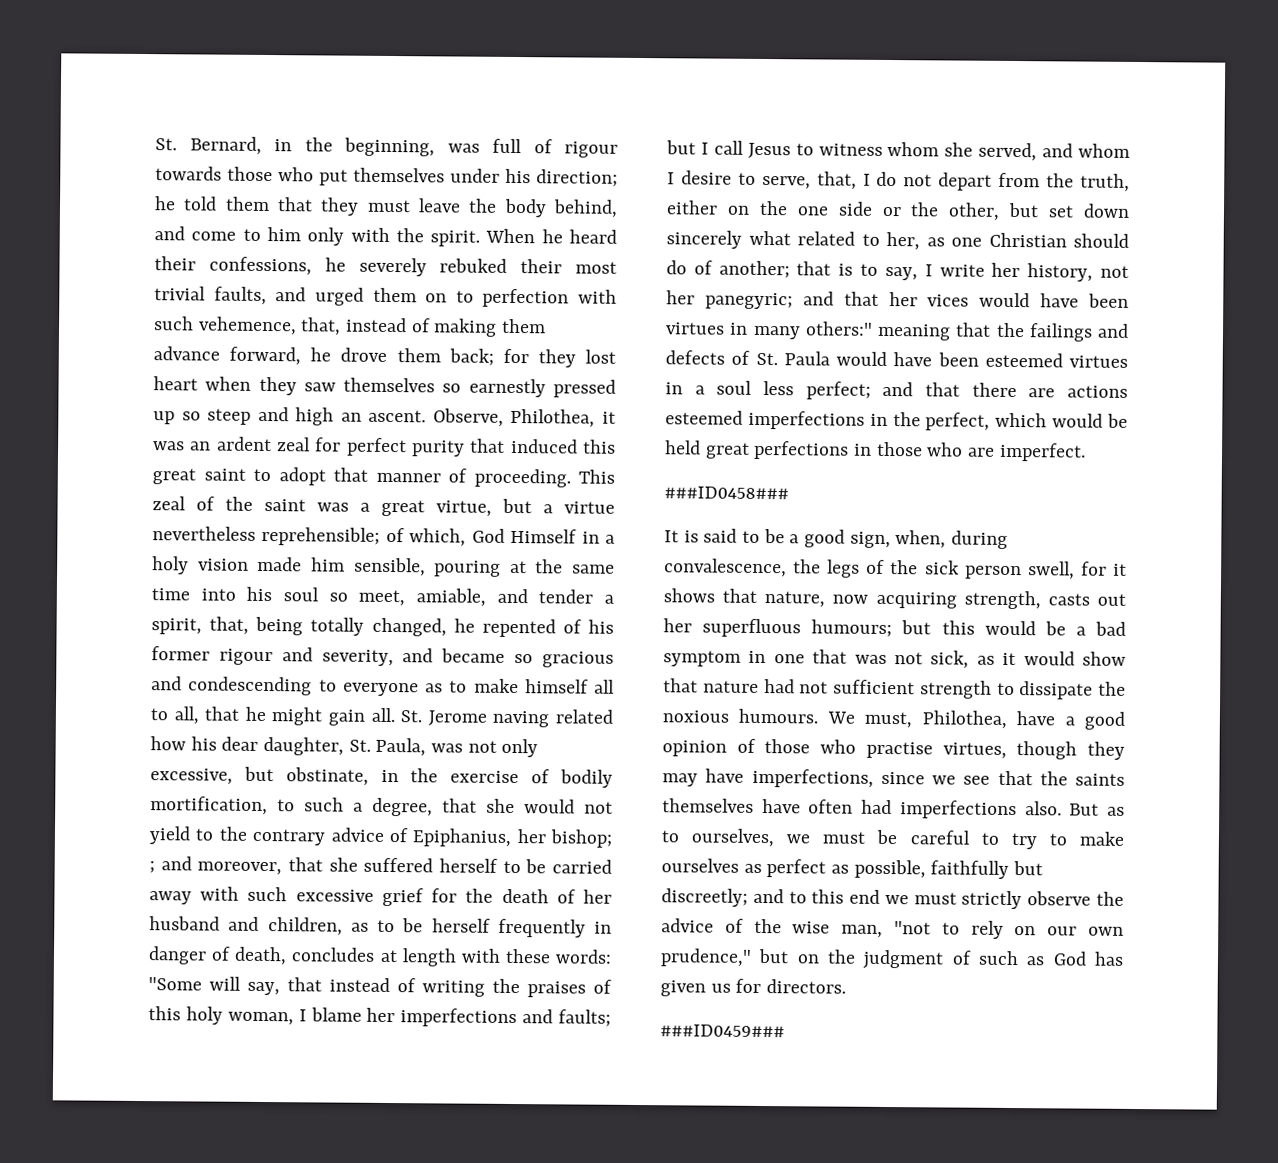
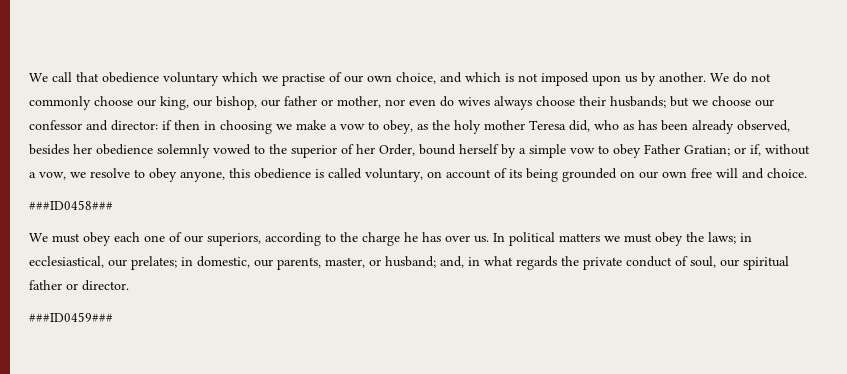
[155,136,618,158] [155,166,618,187] [154,196,618,218] [154,226,617,247] [154,256,617,277] [154,286,617,308] [154,316,547,337] [153,346,616,368] [153,376,616,398] [153,406,616,428] [153,436,616,457] [152,467,615,488] [152,496,615,517] [152,526,615,547] [152,556,615,577] [151,586,614,607] [151,616,614,638] [151,646,614,668] [151,676,615,697] [150,706,613,728] [150,736,539,758] [150,766,613,788] [150,796,613,817] [149,826,613,848] [149,856,612,876] [149,886,612,907] [149,916,612,938] [148,946,612,967] [148,976,612,998] [148,1006,611,1028] [666,140,1130,162] [667,170,1130,192] [666,200,1130,221] [666,230,1129,251] [666,260,1129,282] [666,290,1129,310] [665,321,1129,342] [665,350,1128,368] [665,380,1128,400] [665,410,1128,431] [665,440,1086,462] [664,486,789,500] [664,528,1009,549] [664,558,1127,580] [663,588,1126,610] [663,618,1126,638] [663,649,1126,669] [663,678,1126,700] [662,708,1125,730] [662,738,1125,760] [662,768,1125,788] [662,798,1125,820] [661,828,1125,850] [661,858,1044,879] [661,888,1124,910] [661,918,1124,939] [660,948,1124,970] [660,978,847,997] St. Bernard, in the beginning, was full of rigour towards those who put themselves under his direction; he told them that they must leave the body behind, and come to him only with the spirit. When he heard their confessions, he severely rebuked their most trivial faults, and urged them on to perfection with such vehemence, that, instead of making them advance forward, he drove them back; for they lost heart when they saw themselves so earnestly pressed up so steep and high an ascent. Observe, Philothea, it was an ardent zeal for perfect purity that induced this great saint to adopt that manner of proceeding. This zeal of the saint was a great virtue, but a virtue nevertheless reprehensible; of which, God Himself in a holy vision made him sensible, pouring at the same time into his soul so meet, amiable, and tender a spirit, that, being totally changed, he repented of his former rigour and severity, and became so gracious and condescending to everyone as to make himself all to all, that he might gain all. St. Jerome naving related how his dear daughter, St. Paula, was not only excessive, but obstinate, in the exercise of bodily mortification, to such a degree, that she would not yield to the contrary advice of Epiphanius, her bishop; ; and moreover, that she suffered herself to be carried away with such excessive grief for the death of her husband and children, as to be herself frequently in danger of death, concludes at length with these words: "Some will say, that instead of writing the praises of this holy woman, I blame her imperfections and faults; but I call Jesus to witness whom she served, and whom I desire to serve, that, I do not depart from the truth, either on the one side or the other, but set down sincerely what related to her, as one Christian should do of another; that is to say, I write her history, not her panegyric; and that her vices would have been virtues in many others:" meaning that the failings and defects of St. Paula would have been esteemed virtues in a soul less perfect; and that there are actions esteemed imperfections in the perfect, which would be held great perfections in those who are imperfect. // ###ID0458### // It is said to be a good sign, when, during convalescence, the legs of the sick person swell, for it shows that nature, now acquiring strength, casts out her superfluous humours; but this would be a bad symptom in one that was not sick, as it would show that nature had not sufficient strength to dissipate the noxious humours. We must, Philothea, have a good opinion of those who practise virtues, though they may have imperfections, since we see that the saints themselves have often had imperfections also. But as to ourselves, we must be careful to try to make ourselves as perfect as possible, faithfully but discreetly; and to this end we must strictly observe the advice of the wise man, "not to rely on our own prudence," but on the judgment of such as God has given us for directors. -> [29,72,771,86] [29,96,774,110] [29,120,790,134] [29,144,810,158] [29,168,807,182] [29,200,113,210] [29,232,752,246] [29,256,789,270] [29,280,129,291] We call that obedience voluntary which we practise of our own choice, and which is not imposed upon us by another. We do not commonly choose our king, our bishop, our father or mother, nor even do wives always choose their husbands; but we choose our confessor and director: if then in choosing we make a vow to obey, as the holy mother Teresa did, who as has been already observed, besides her obedience solemnly vowed to the superior of her Order, bound herself by a simple vow to obey Father Gratian; or if, without a vow, we resolve to obey anyone, this obedience is called voluntary, on account of its being grounded on our own free will and choice. // ###ID0458### // We must obey each one of our superiors, according to the charge he has over us. In political matters we must obey the laws; in ecclesiastical, our prelates; in domestic, our parents, master, or husband; and, in what regards the private conduct of soul, our spiritual father or director.

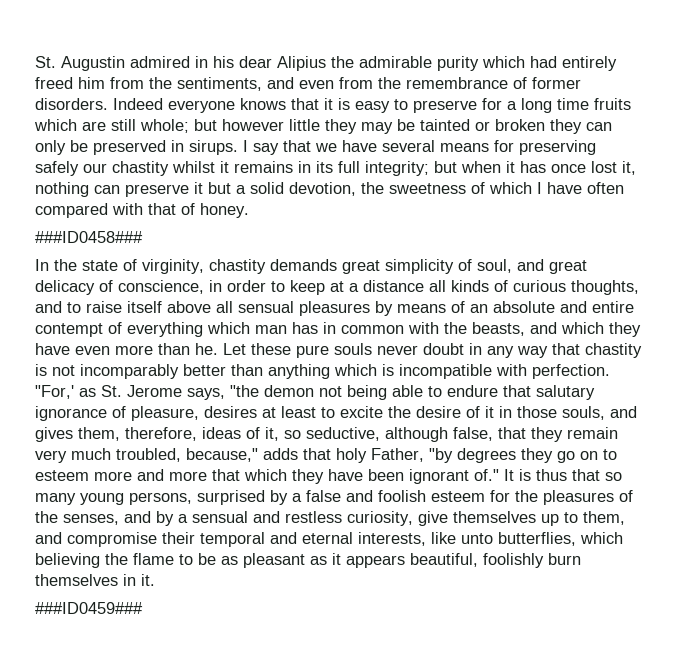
[29,72,771,86] [29,96,774,110] [29,120,790,134] [29,144,810,158] [29,168,807,182] [29,200,113,210] [29,232,752,246] [29,256,789,270] [29,280,129,291] We call that obedience voluntary which we practise of our own choice, and which is not imposed upon us by another. We do not commonly choose our king, our bishop, our father or mother, nor even do wives always choose their husbands; but we choose our confessor and director: if then in choosing we make a vow to obey, as the holy mother Teresa did, who as has been already observed, besides her obedience solemnly vowed to the superior of her Order, bound herself by a simple vow to obey Father Gratian; or if, without a vow, we resolve to obey anyone, this obedience is called voluntary, on account of its being grounded on our own free will and choice. // ###ID0458### // We must obey each one of our superiors, according to the charge he has over us. In political matters we must obey the laws; in ecclesiastical, our prelates; in domestic, our parents, master, or husband; and, in what regards the private conduct of soul, our spiritual father or director. -> [35,56,617,71] [35,77,581,91] [35,98,631,113] [34,119,612,134] [35,140,596,155] [35,161,636,176] [35,182,624,197] [35,203,249,218] [35,231,143,243] [35,259,587,274] [35,280,639,295] [35,301,634,316] [35,322,641,337] [35,343,642,358] [35,364,610,379] [35,385,595,400] [35,406,637,421] [35,427,618,442] [35,448,617,463] [35,469,622,484] [35,490,633,505] [35,511,625,526] [35,532,623,547] [35,553,581,568] [35,574,155,586] St. Augustin admired in his dear Alipius the admirable purity which had entirely freed him from the sentiments, and even from the remembrance of former disorders. Indeed everyone knows that it is easy to preserve for a long time fruits which are still whole; but however little they may be tainted or broken they can only be preserved in sirups. I say that we have several means for preserving safely our chastity whilst it remains in its full integrity; but when it has once lost it, nothing can preserve it but a solid devotion, the sweetness of which I have often compared with that of honey. // ###ID0458### // In the state of virginity, chastity demands great simplicity of soul, and great delicacy of conscience, in order to keep at a distance all kinds of curious thoughts, and to raise itself above all sensual pleasures by means of an absolute and entire contempt of everything which man has in common with the beasts, and which they have even more than he. Let these pure souls never doubt in any way that chastity is not incomparably better than anything which is incompatible with perfection. "For,' as St. Jerome says, "the demon not being able to endure that salutary ignorance of pleasure, desires at least to excite the desire of it in those souls, and gives them, therefore, ideas of it, so seductive, although false, that they remain very much troubled, because," adds that holy Father, "by degrees they go on to esteem more and more that which they have been ignorant of." It is thus that so many young persons, surprised by a false and foolish esteem for the pleasures of the senses, and by a sensual and restless curiosity, give themselves up to them, and compromise their temporal and eternal interests, like unto butterflies, which believing the flame to be as pleasant as it appears beautiful, foolishly burn themselves in it.

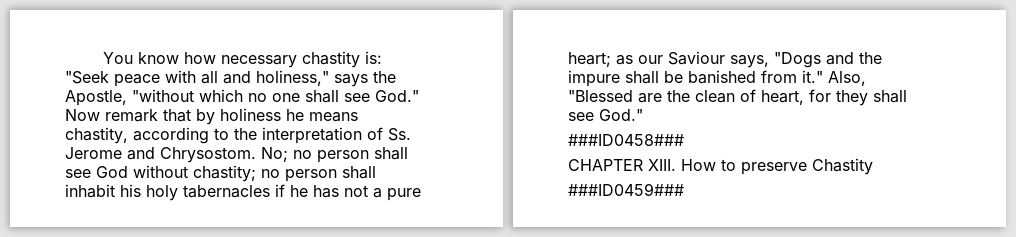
[35,56,617,71] [35,77,581,91] [35,98,631,113] [34,119,612,134] [35,140,596,155] [35,161,636,176] [35,182,624,197] [35,203,249,218] [35,231,143,243] [35,259,587,274] [35,280,639,295] [35,301,634,316] [35,322,641,337] [35,343,642,358] [35,364,610,379] [35,385,595,400] [35,406,637,421] [35,427,618,442] [35,448,617,463] [35,469,622,484] [35,490,633,505] [35,511,625,526] [35,532,623,547] [35,553,581,568] [35,574,155,586] St. Augustin admired in his dear Alipius the admirable purity which had entirely freed him from the sentiments, and even from the remembrance of former disorders. Indeed everyone knows that it is easy to preserve for a long time fruits which are still whole; but however little they may be tainted or broken they can only be preserved in sirups. I say that we have several means for preserving safely our chastity whilst it remains in its full integrity; but when it has once lost it, nothing can preserve it but a solid devotion, the sweetness of which I have often compared with that of honey. // ###ID0458### // In the state of virginity, chastity demands great simplicity of soul, and great delicacy of conscience, in order to keep at a distance all kinds of curious thoughts, and to raise itself above all sensual pleasures by means of an absolute and entire contempt of everything which man has in common with the beasts, and which they have even more than he. Let these pure souls never doubt in any way that chastity is not incomparably better than anything which is incompatible with perfection. "For,' as St. Jerome says, "the demon not being able to endure that salutary ignorance of pleasure, desires at least to excite the desire of it in those souls, and gives them, therefore, ideas of it, so seductive, although false, that they remain very much troubled, because," adds that holy Father, "by degrees they go on to esteem more and more that which they have been ignorant of." It is thus that so many young persons, surprised by a false and foolish esteem for the pleasures of the senses, and by a sensual and restless curiosity, give themselves up to them, and compromise their temporal and eternal interests, like unto butterflies, which believing the flame to be as pleasant as it appears beautiful, foolishly burn themselves in it. -> [103,51,383,68] [65,70,396,87] [65,89,419,106] [65,108,358,125] [65,127,411,144] [65,147,408,163] [65,165,376,182] [65,184,421,201] [568,51,882,68] [568,70,866,87] [568,89,907,106] [568,109,643,121] [568,134,684,146] [568,158,873,175] You know how necessary chastity is: "Seek peace with all and holiness," says the Apostle, "without which no one shall see God." Now remark that by holiness he means chastity, according to the interpretation of Ss. Jerome and Chrysostom. No; no person shall see God without chastity; no person shall inhabit his holy tabernacles if he has not a pure heart; as our Saviour says, "Dogs and the impure shall be banished from it." Also, "Blessed are the clean of heart, for they shall see God." // ###ID0458### // CHAPTER XIII. How to preserve Chastity

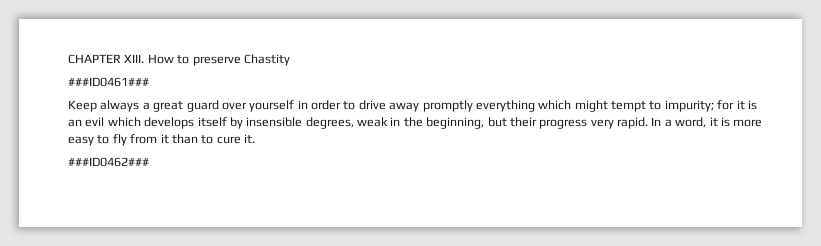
[103,51,383,68] [65,70,396,87] [65,89,419,106] [65,108,358,125] [65,127,411,144] [65,147,408,163] [65,165,376,182] [65,184,421,201] [568,51,882,68] [568,70,866,87] [568,89,907,106] [568,109,643,121] [568,134,684,146] You know how necessary chastity is: "Seek peace with all and holiness," says the Apostle, "without which no one shall see God." Now remark that by holiness he means chastity, according to the interpretation of Ss. Jerome and Chrysostom. No; no person shall see God without chastity; no person shall inhabit his holy tabernacles if he has not a pure heart; as our Saviour says, "Dogs and the impure shall be banished from it." Also, "Blessed are the clean of heart, for they shall see God." // ###ID0458### // -> (68, 59) none
[568,183,684,196] ###ID0459### -> [68,77,149,87] [68,100,757,112] [68,117,763,129] [68,134,255,146] [68,157,149,167] ###ID0461### // Keep always a great guard over yourself in order to drive away promptly everything which might tempt to impurity; for it is an evil which develops itself by insensible degrees, weak in the beginning, but their progress very rapid. In a word, it is more easy to fly from it than to cure it. // ###ID0462###

